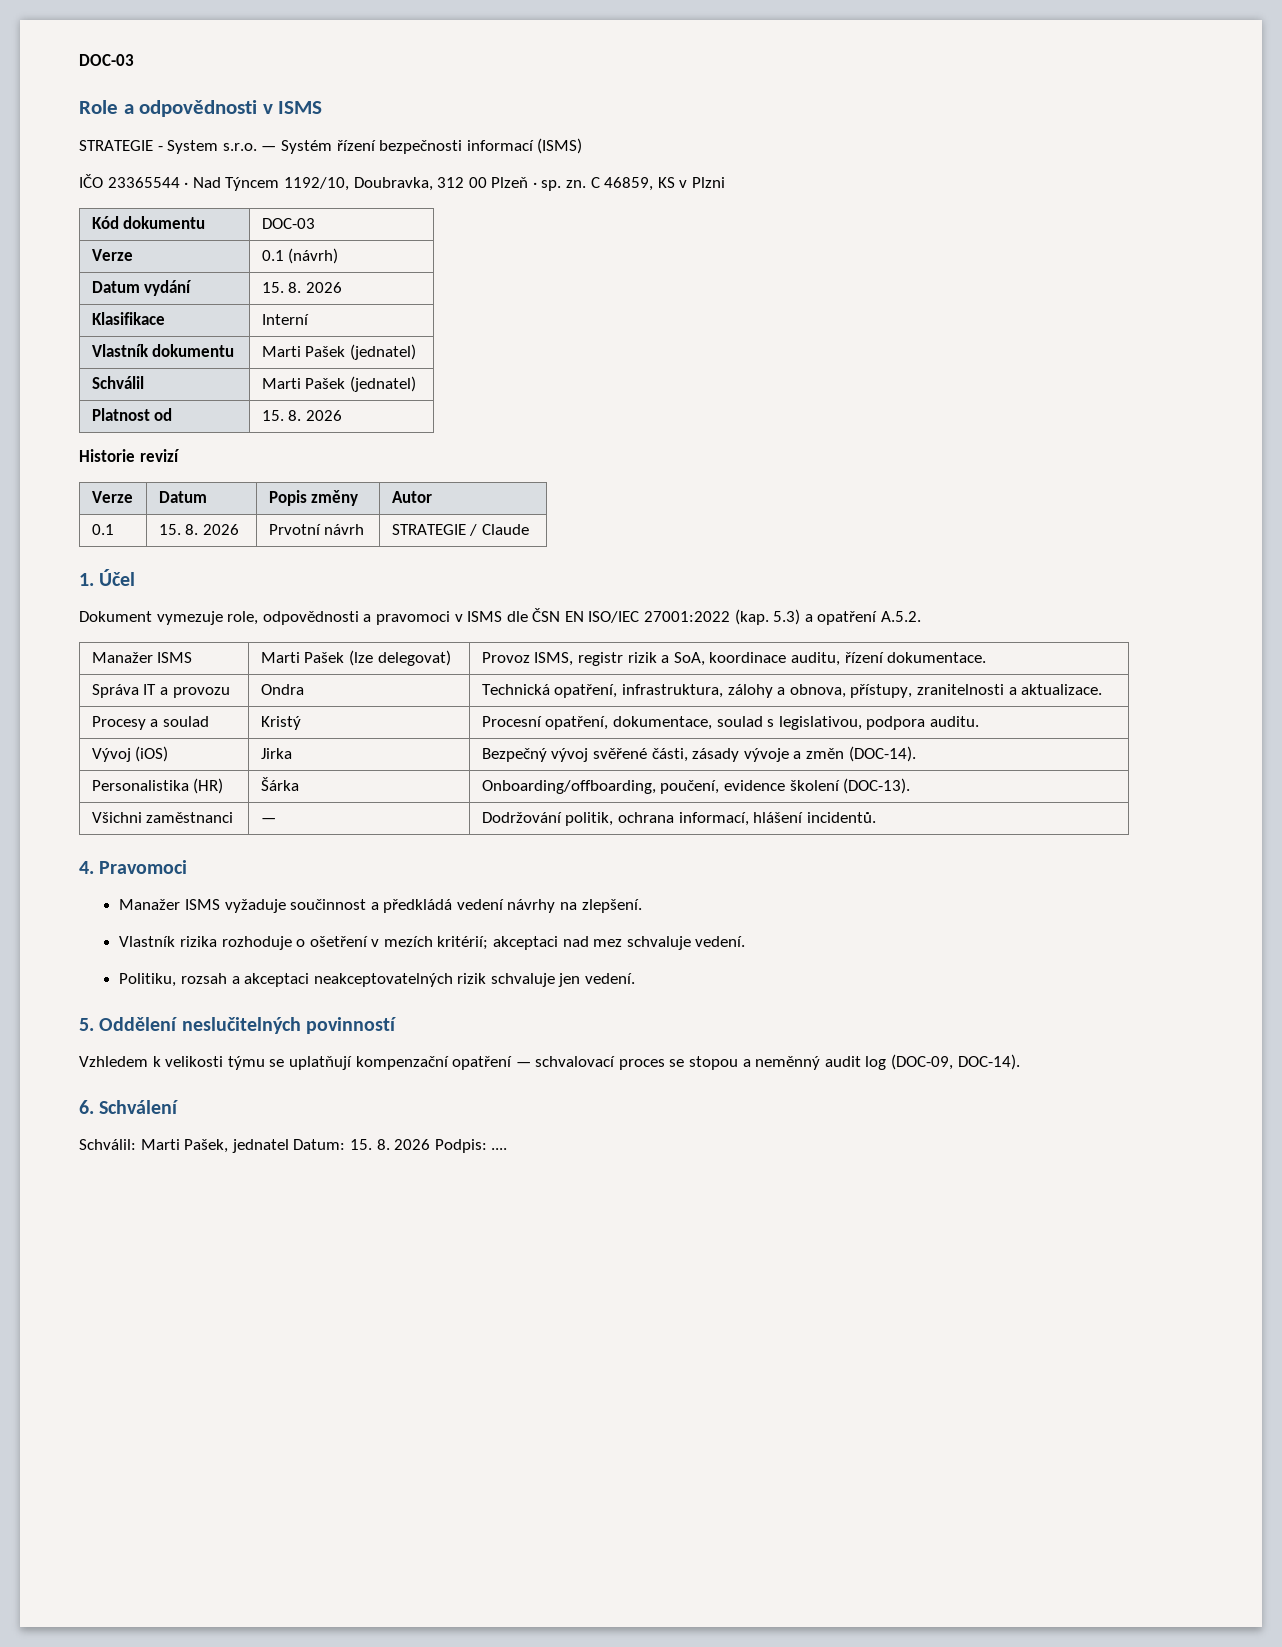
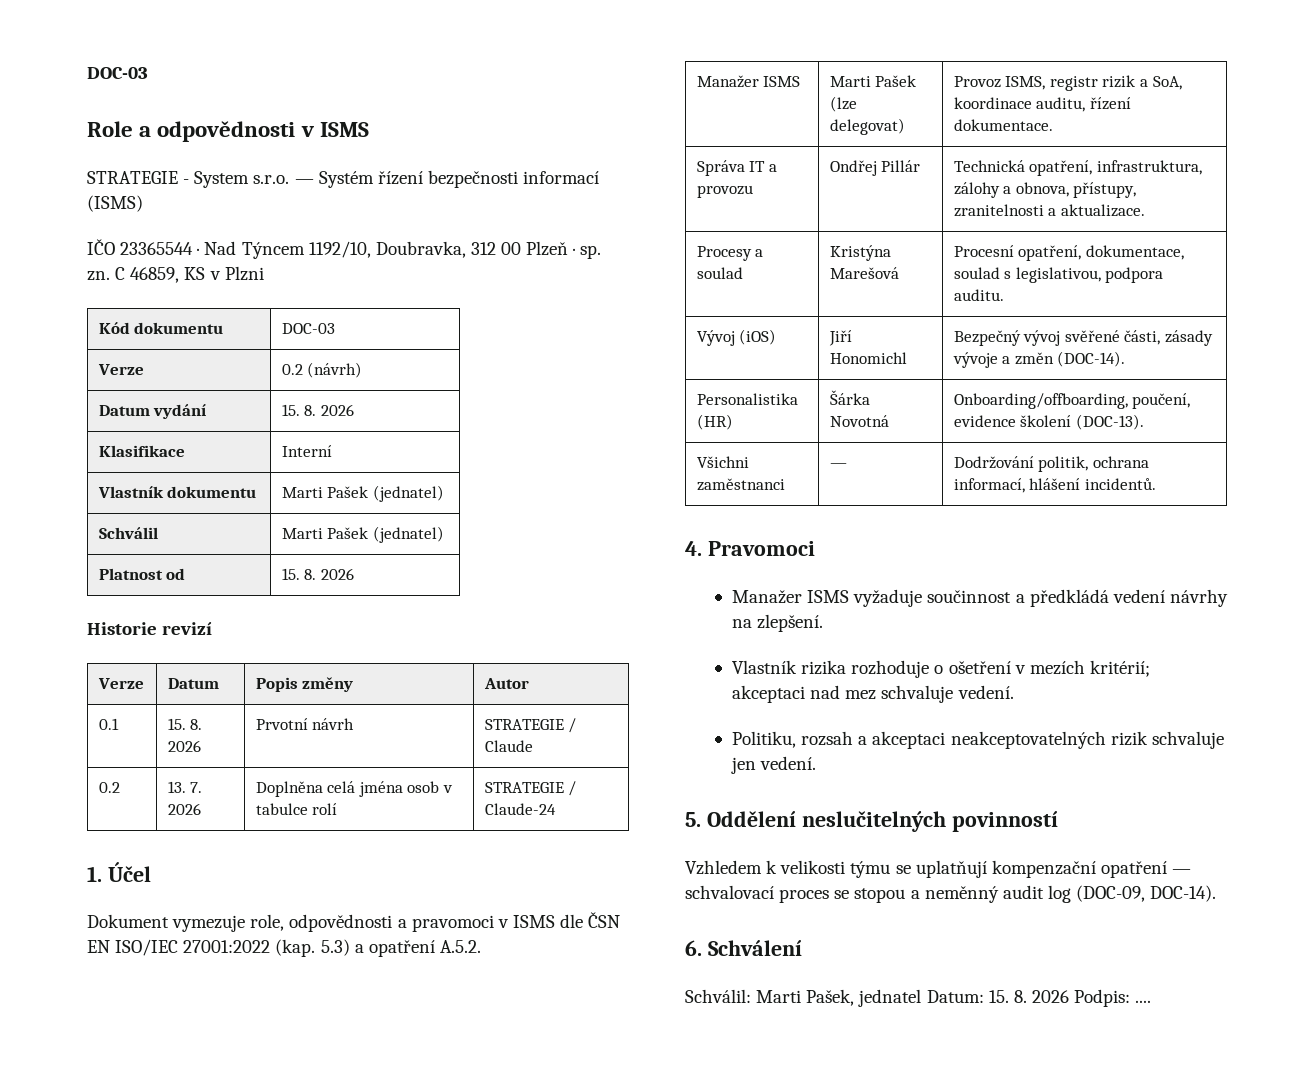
[261,250,284,261] 0.1 -> [281,364,303,375] 0.2
(530, 529) none -> [98,782,120,793] [167,781,203,793] [167,803,201,815] [255,781,453,797] [255,803,338,815] [484,781,577,796] [484,803,556,815] // 0.2 | 13. 7. 2026 | Doplněna celá jména osob v tabulce rolí | STRATEGIE / Claude-24
[260,684,304,695] Ondra -> [829,160,921,176] Ondřej Pillár
[260,716,301,730] Kristý -> [829,245,891,261] [829,267,899,279] Kristýna Marešová
[260,748,292,759] Jirka -> [828,330,852,346] [829,352,907,364] Jiří Honomichl
(299, 784) none -> [829,415,889,427] Novotná

